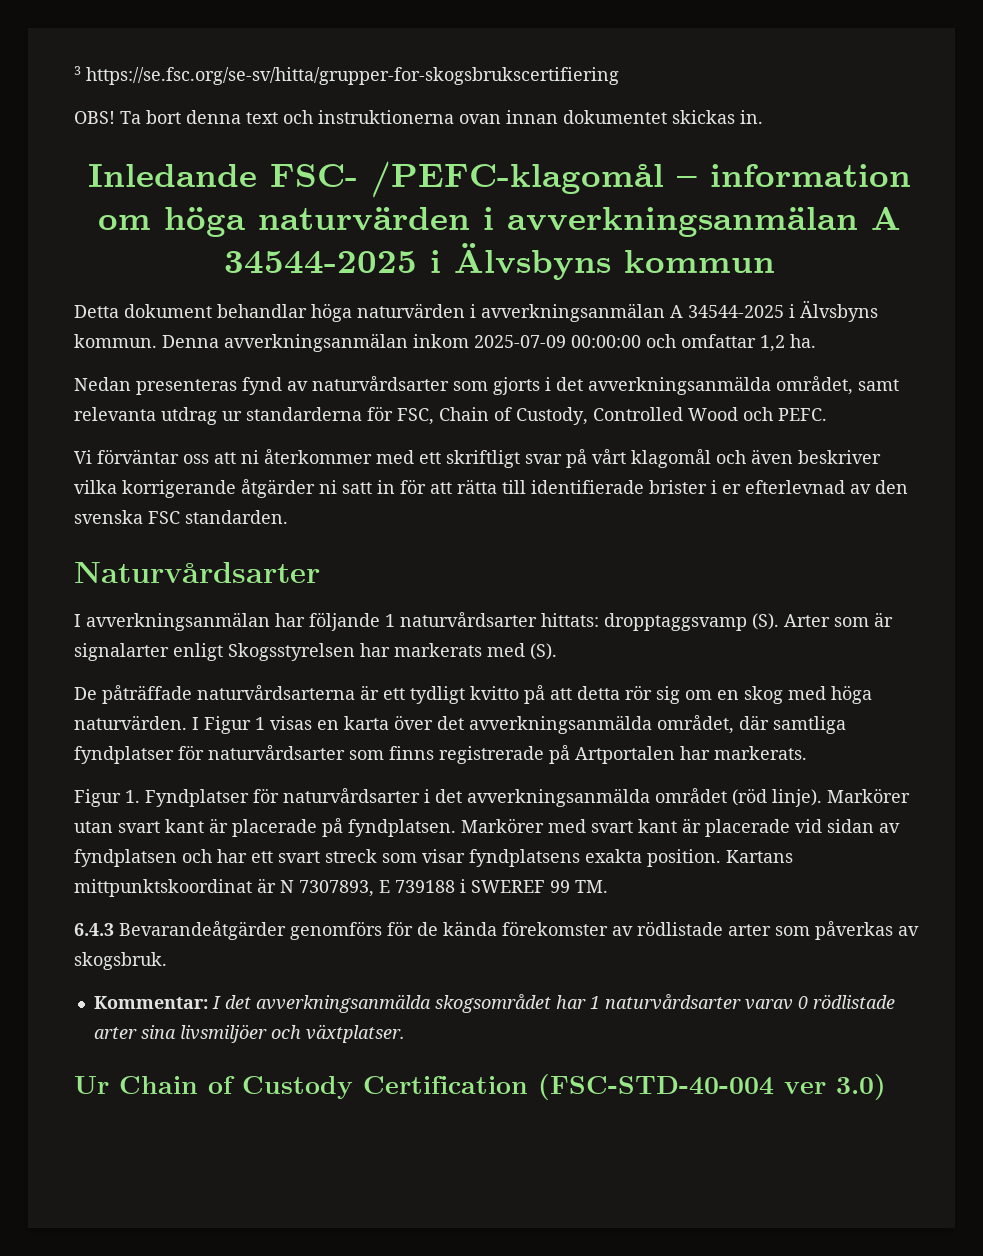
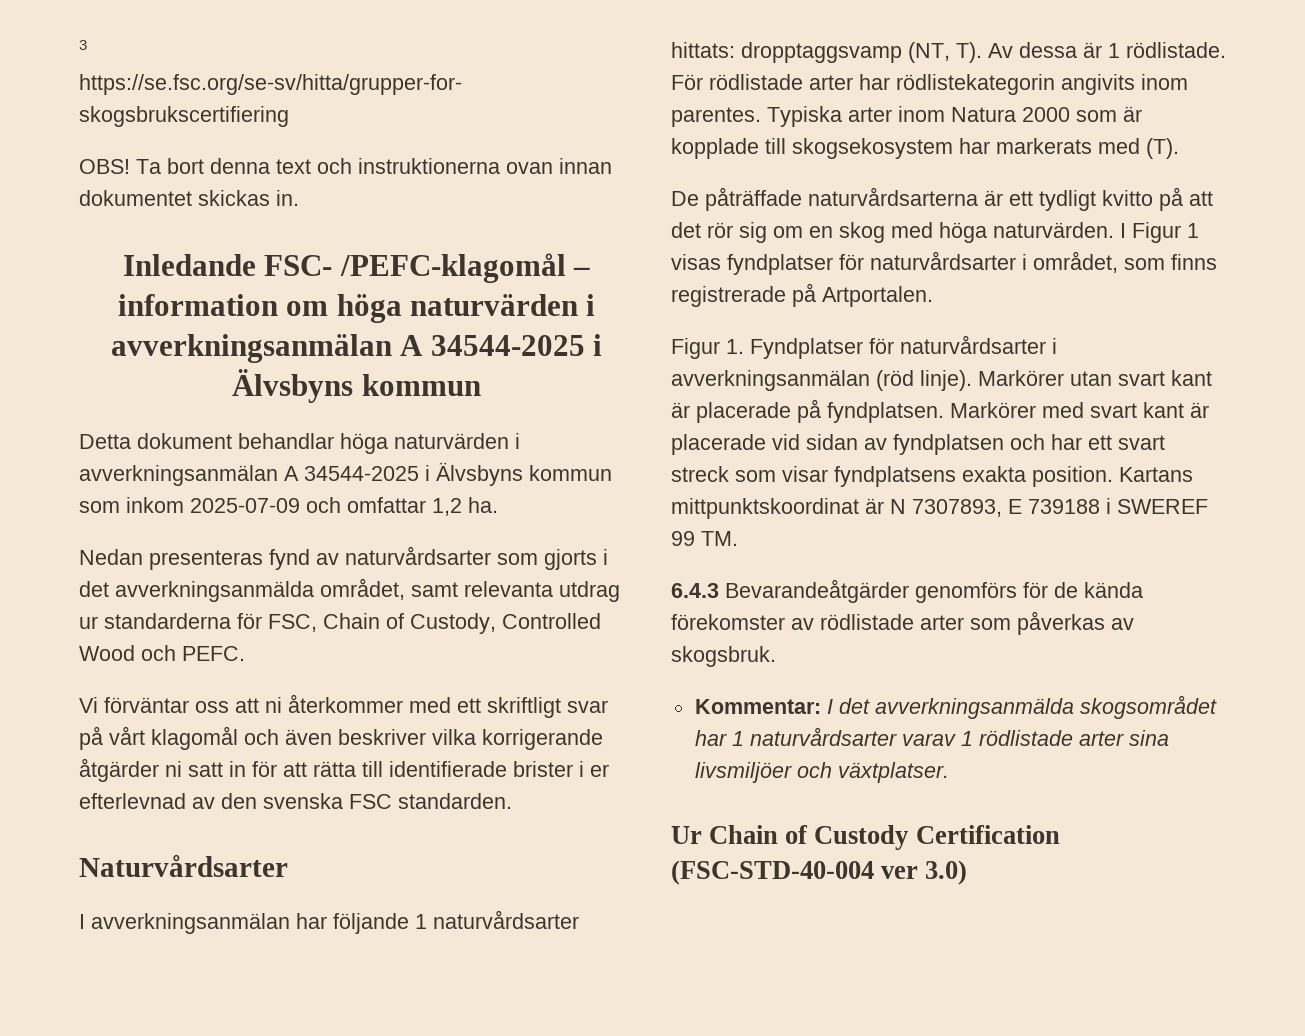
[74,333,408,352] kommun. Denna avverkningsanmälan -> [529,465,612,481] [79,501,120,513] kommun som
[571,335,641,348] 00:00:00 -> (300, 505) none
[752,612,893,630] [74,643,355,661] (S). Arter som är signalarter enligt Skogsstyrelsen -> [908,42,1226,63] [671,74,1188,95] [671,106,1142,127] [671,138,953,159] (NT, T). Av dessa är 1 rödlistade. För rödlistade arter har rödlistekategorin angivits inom parentes. Typiska arter inom Natura 2000 som är kopplade till skogsekosystem
[530,643,557,660] (S). -> [1146,138,1179,159] (T).
[577,686,620,700] detta -> [671,222,701,238] det
[317,715,846,734] en karta över det avverkningsanmälda området, där samtliga -> (721, 262) none
(345, 752) none -> [1022,251,1118,273] i området,
[575,746,807,764] Artportalen har markerats. -> [822,286,933,307] Artportalen.
[435,788,727,807] det avverkningsanmälda området -> [671,370,870,391] avverkningsanmälan
[797,996,808,1009] 0 -> [960,731,973,746] 1

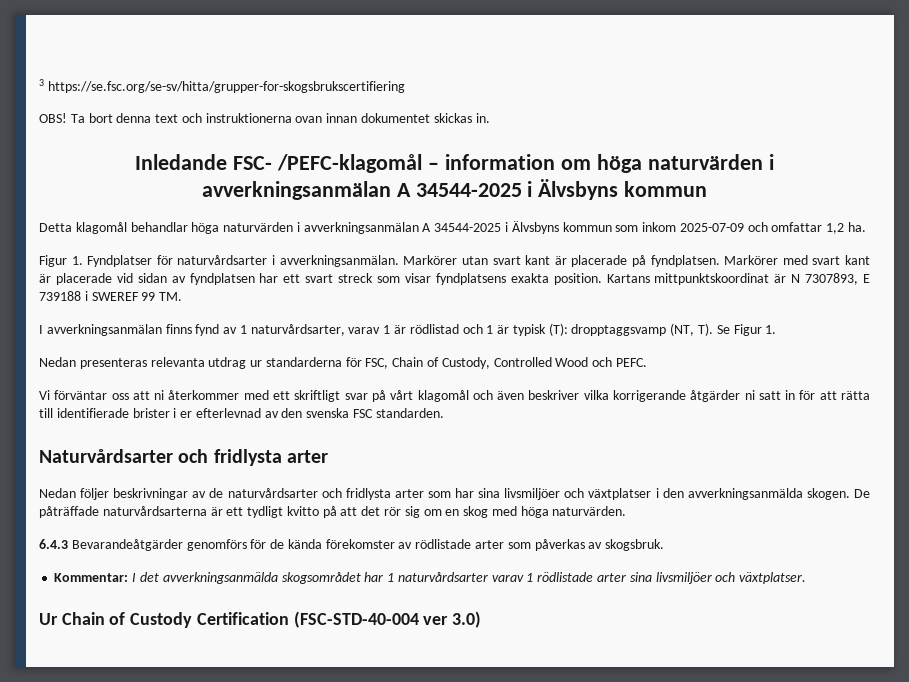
[137,433,232,449] dokument -> [75,222,127,234] klagomål
[79,546,608,570] [79,578,458,602] Nedan presenteras fynd av naturvårdsarter som gjorts i det avverkningsanmälda området, samt -> [39,255,870,267] [39,273,870,285] [39,291,183,301] [39,323,777,336] [39,357,147,369] Figur 1. Fyndplatser för naturvårdsarter i avverkningsanmälan. Markörer utan svart kant är placerade på fyndplatsen. Markörer med svart kant är placerade vid sidan av fyndplatsen har ett svart streck som visar fyndplatsens exakta position. Kartans mittpunktskoordinat är N 7307893, E 739188 i SWEREF 99 TM. // I avverkningsanmälan finns fynd av 1 naturvårdsarter, varav 1 är rödlistad och 1 är typisk (T): dropptaggsvamp (NT, T). Se Figur 1. // Nedan presenteras
[79,910,579,934] [671,42,1226,63] [671,74,1188,95] [671,106,1142,127] [671,138,1179,159] // I avverkningsanmälan har följande 1 naturvårdsarter hittats: dropptaggsvamp (NT, T). Av dessa är 1 rödlistade. För rödlistade arter har rödlistekategorin angivits inom parentes. Typiska arter inom Natura 2000 som är kopplade till skogsekosystem har markerats med (T). // -> [178,449,328,466] [39,488,850,500] och fridlysta arter // Nedan följer beskrivningar av de naturvårdsarter och fridlysta arter som har sina livsmiljöer och växtplatser i den avverkningsanmälda skogen.
[1120,222,1199,243] [671,251,1217,275] [671,283,933,307] [671,335,1057,359] [671,370,1212,391] [671,399,1209,423] [671,434,1165,455] [671,466,1193,487] [671,498,1208,519] [671,531,738,546] I Figur 1 visas fyndplatser för naturvårdsarter i området, som finns registrerade på Artportalen. // Figur 1. Fyndplatser för naturvårdsarter i avverkningsanmälan (röd linje). Markörer utan svart kant är placerade på fyndplatsen. Markörer med svart kant är placerade vid sidan av fyndplatsen och har ett svart streck som visar fyndplatsens exakta position. Kartans mittpunktskoordinat är N 7307893, E 739188 i SWEREF 99 TM. -> (627, 511) none

